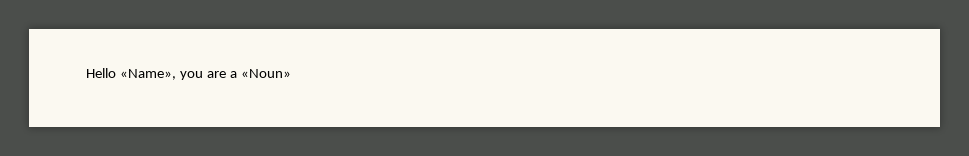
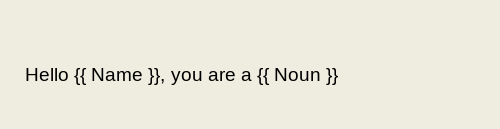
[119,69,291,80] «Name», you are a «Noun» -> [74,68,339,85] {{ Name }}, you are a {{ Noun }}

